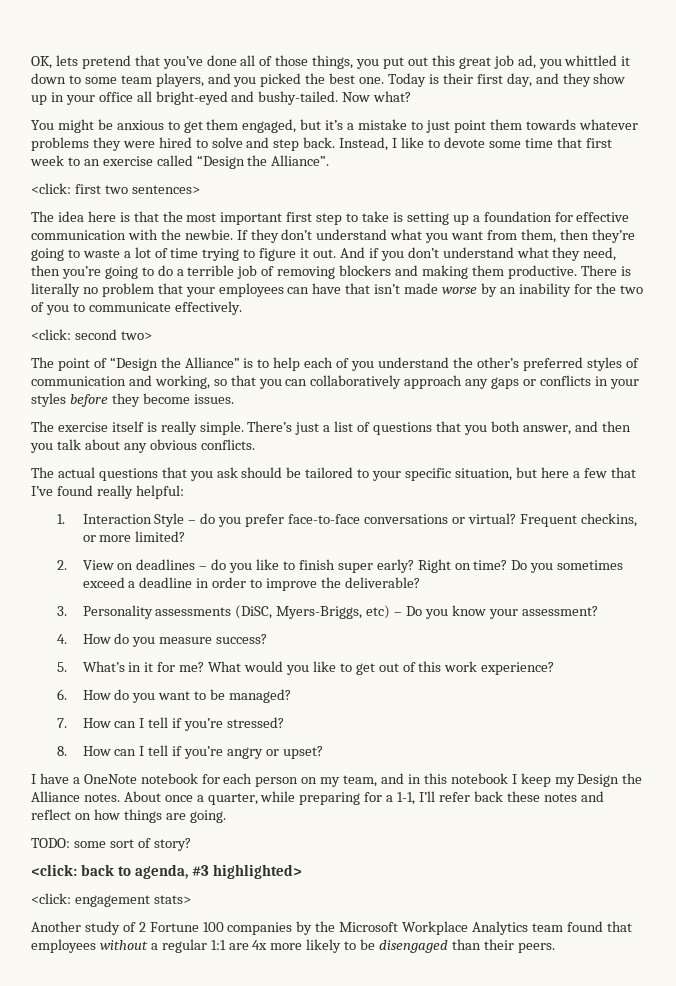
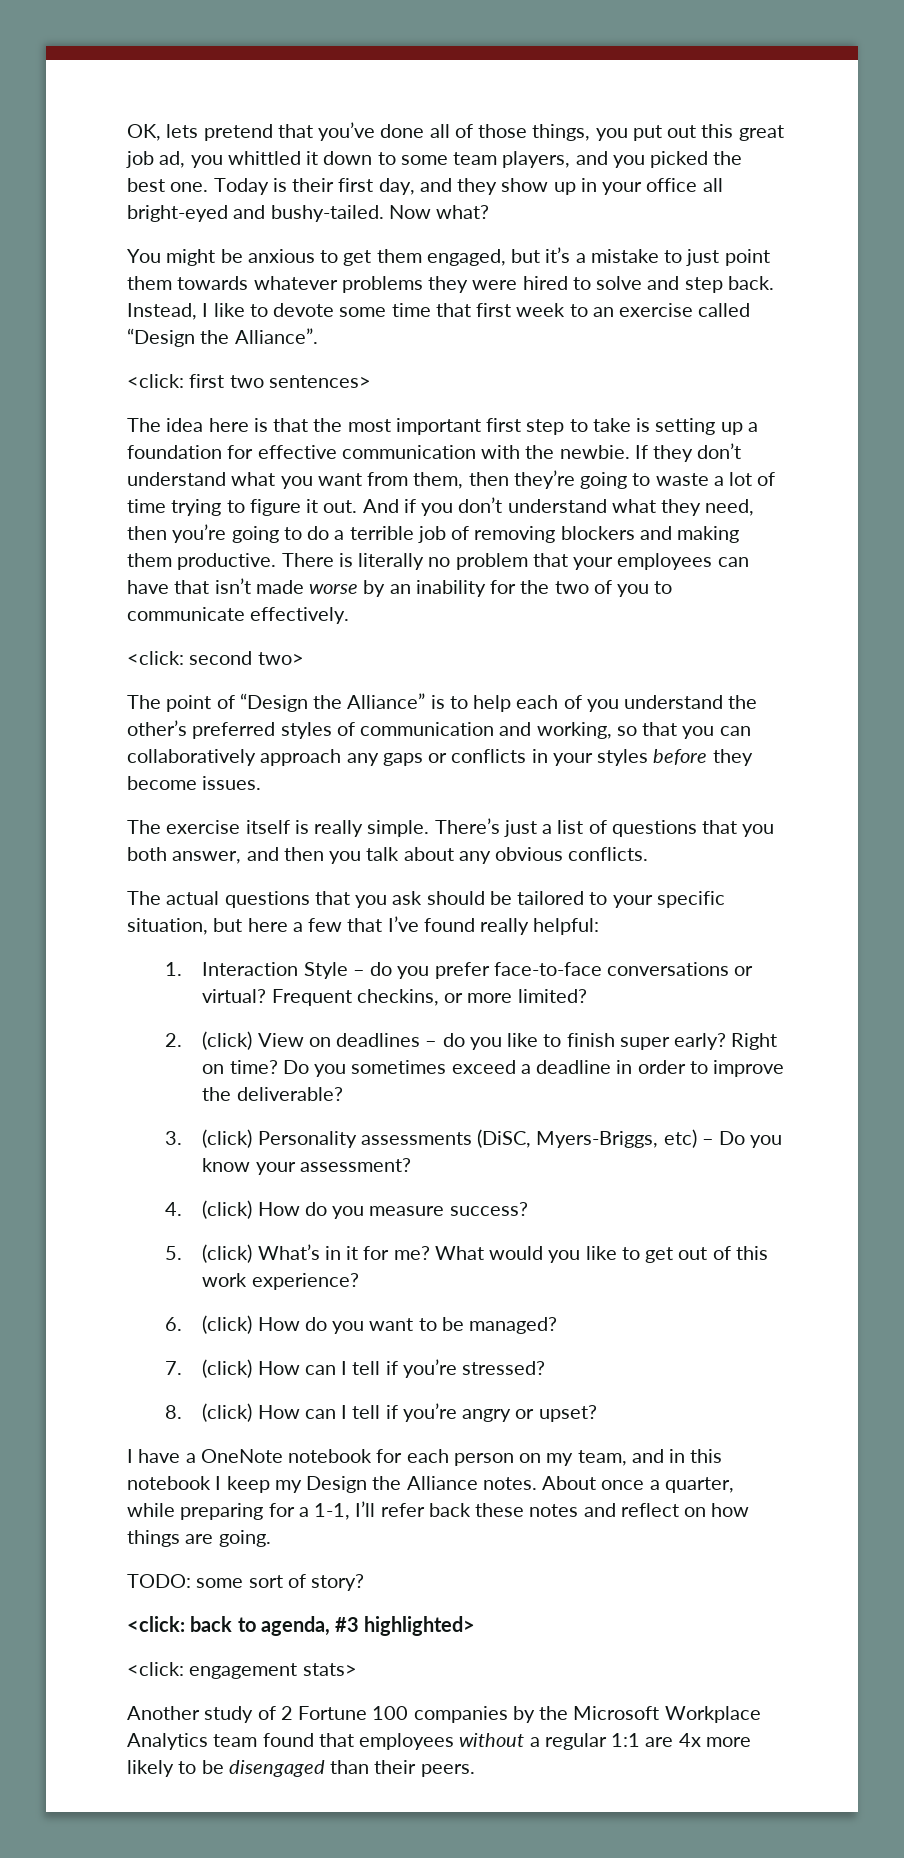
(67, 565) none -> [202,1031,253,1050] (click)
(67, 611) none -> [202,1129,253,1148] (click)
(67, 639) none -> [202,1200,253,1219] (click)
(67, 667) none -> [202,1244,253,1263] (click)
(67, 694) none -> [202,1315,253,1334] (click)
(67, 723) none -> [202,1359,253,1378] (click)
(67, 751) none -> [202,1403,253,1422] (click)

